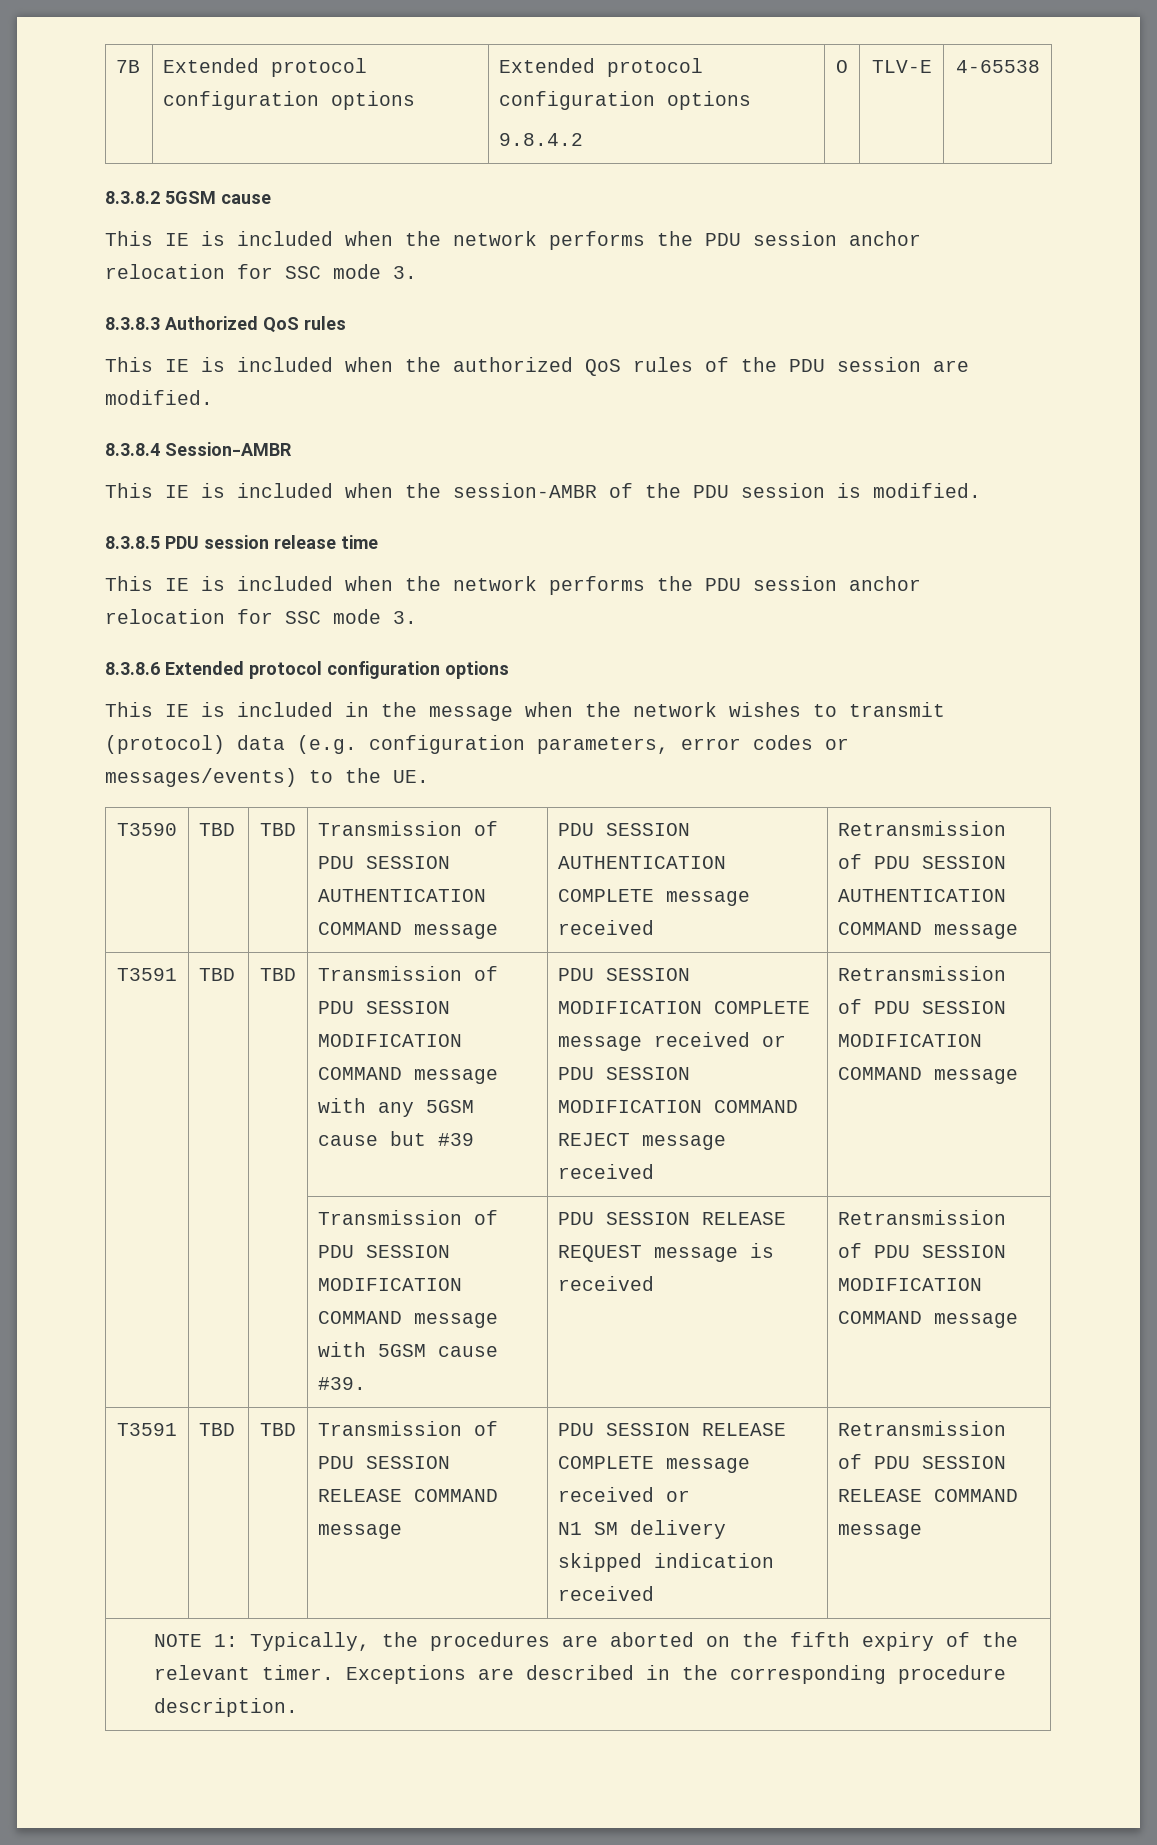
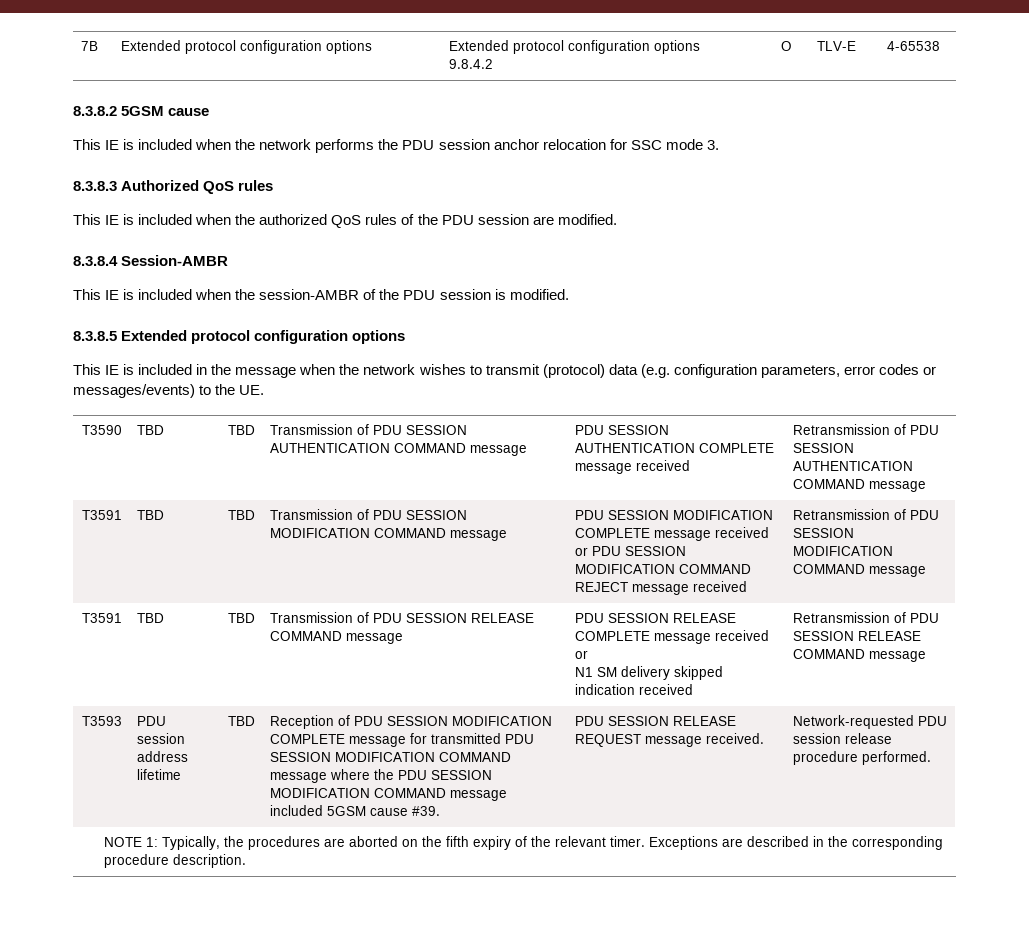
[165,535,378,549] [105,576,921,595] [105,609,417,624] [105,662,160,675] PDU session release time // This IE is included when the network performs the PDU session anchor relocation for SSC mode 3. // 8.3.8.6 -> (117, 336) none
[318,1098,475,1117] [318,1131,475,1146] with any 5GSM cause but #39 -> (507, 535) none
[318,1210,499,1225] [318,1245,451,1258] [318,1278,463,1291] [318,1311,499,1328] [318,1342,499,1357] [318,1377,367,1390] [558,1212,787,1225] [558,1243,775,1262] [558,1276,655,1291] [838,1210,1007,1225] [838,1243,1007,1258] [838,1278,983,1291] [838,1311,1019,1328] // | | | Transmission of PDU SESSION MODIFICATION COMMAND message with 5GSM cause #39. | PDU SESSION RELEASE REQUEST message is received | Retransmission of PDU SESSION MODIFICATION COMMAND message -> (926, 571) none
(923, 1531) none -> [81,716,122,726] [136,716,166,726] [136,733,185,744] [136,751,188,762] [136,769,181,780] [227,716,255,726] [269,715,552,729] [269,733,534,747] [269,752,511,762] [269,769,492,783] [269,788,507,801] [269,805,440,816] [574,716,736,726] [574,733,764,747] [792,715,947,729] [792,733,892,744] [792,751,931,765] // T3593 | PDU session address lifetime | TBD | Reception of PDU SESSION MODIFICATION COMPLETE message for transmitted PDU SESSION MODIFICATION COMMAND message where the PDU SESSION MODIFICATION COMMAND message included 5GSM cause #39. | PDU SESSION RELEASE REQUEST message received. | Network-requested PDU session release procedure performed.

